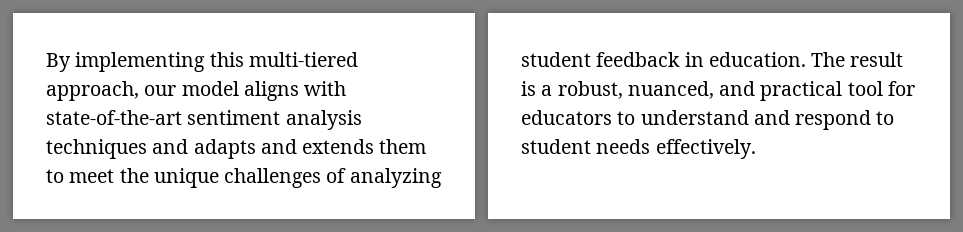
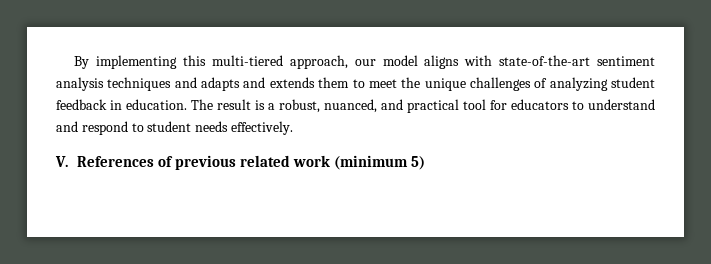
(756, 149) none -> [55,155,426,170] // V. References of previous related work (minimum 5)

